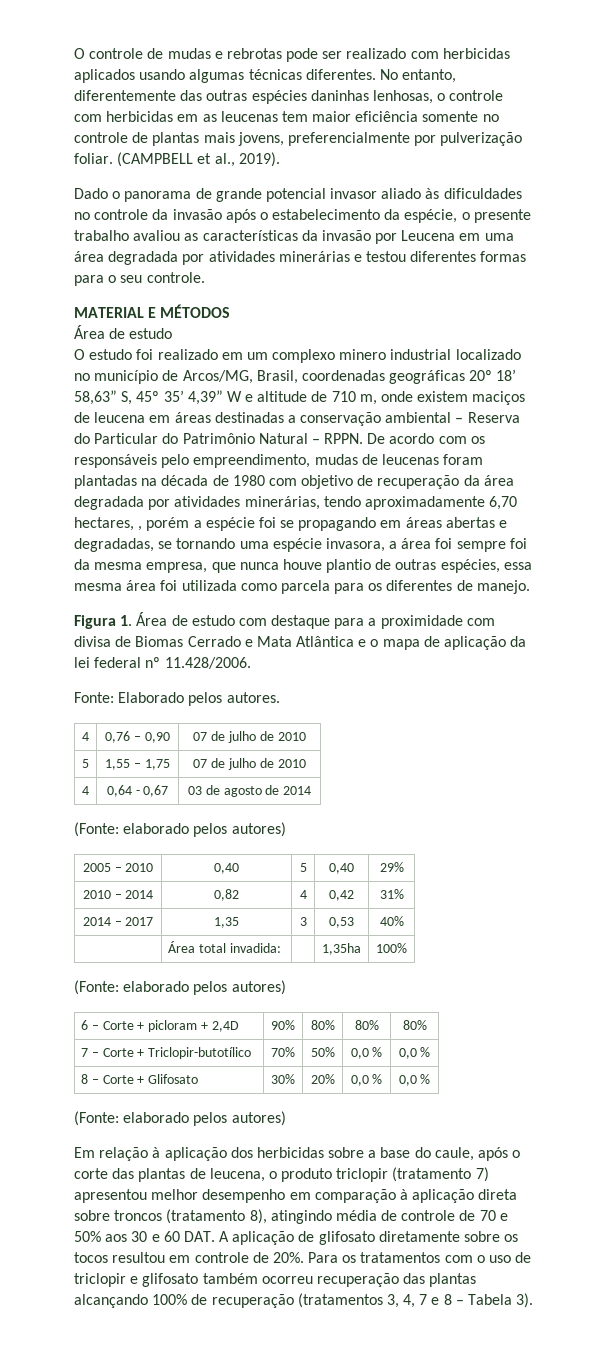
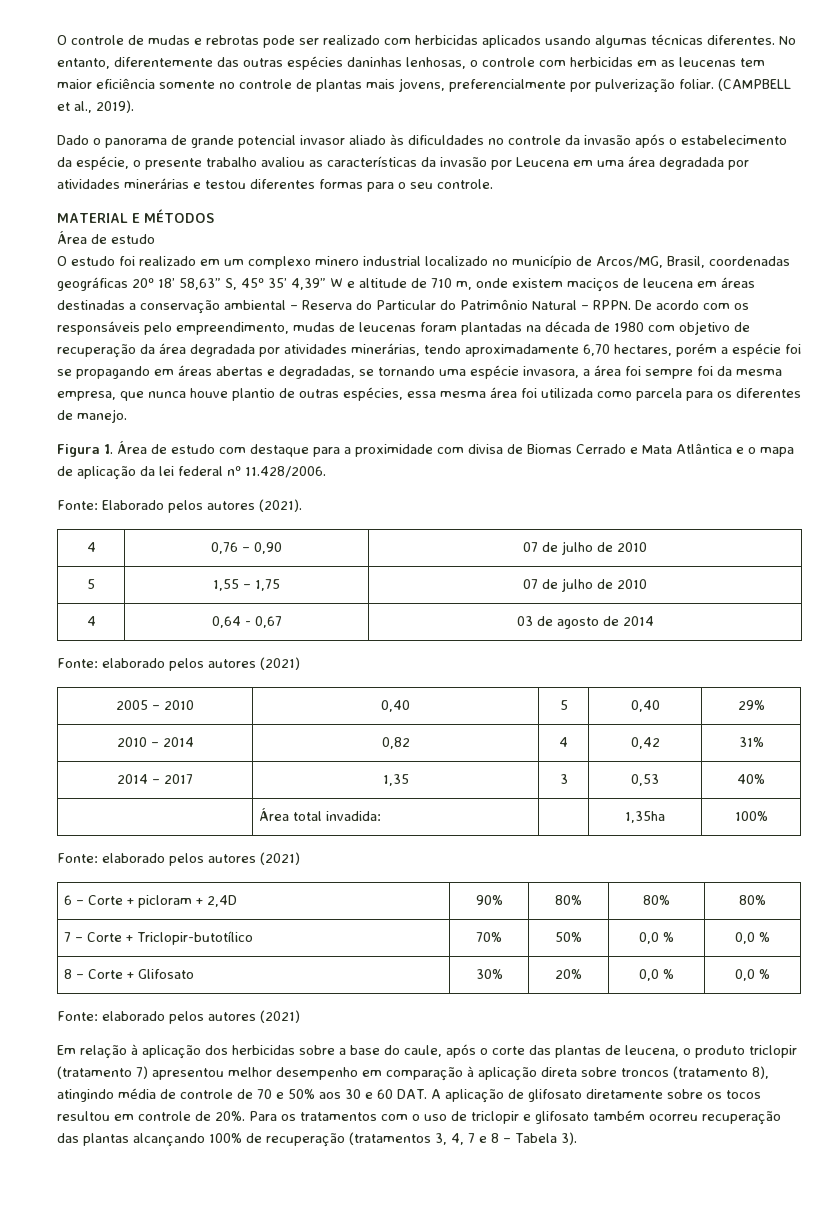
[138,526,143,531] , -> (672, 350) none
[226,692,280,703] autores. -> [207,499,302,512] autores (2021).
[74,822,286,837] (Fonte: elaborado pelos autores) -> [57,657,300,671] Fonte: elaborado pelos autores (2021)
[74,980,286,995] (Fonte: elaborado pelos autores) -> [57,852,300,866] Fonte: elaborado pelos autores (2021)
[74,1111,286,1126] (Fonte: elaborado pelos autores) -> [57,1010,300,1024] Fonte: elaborado pelos autores (2021)

